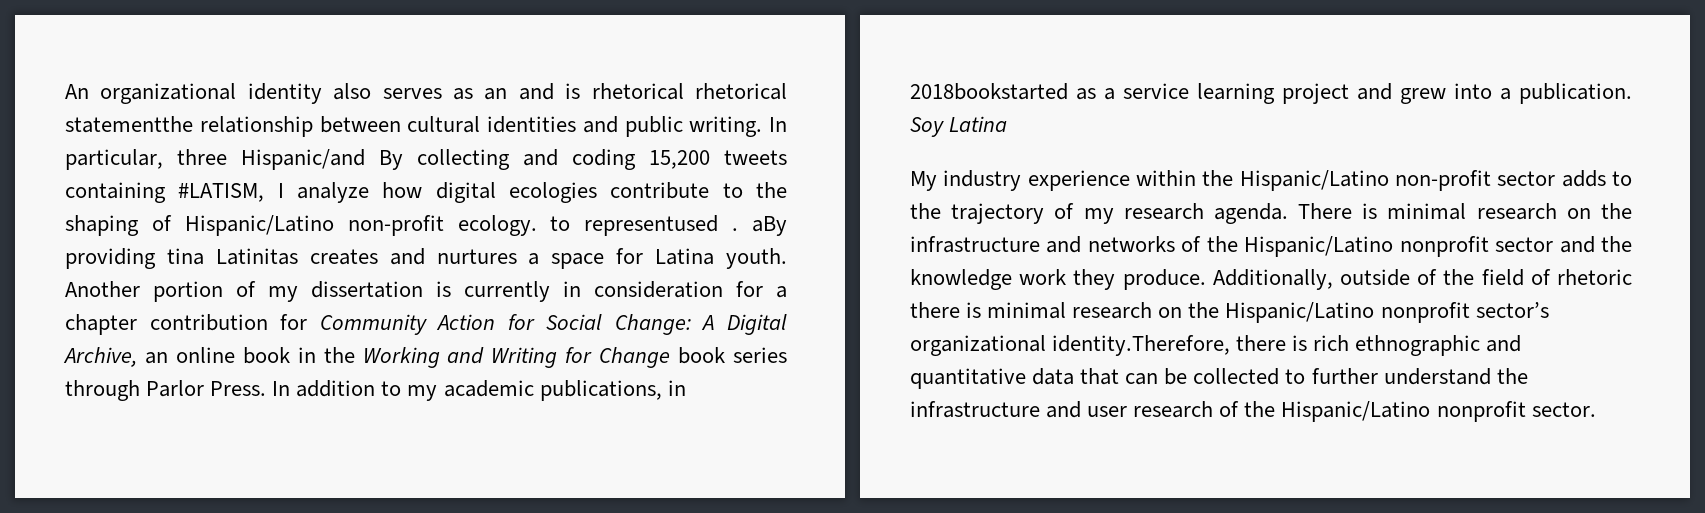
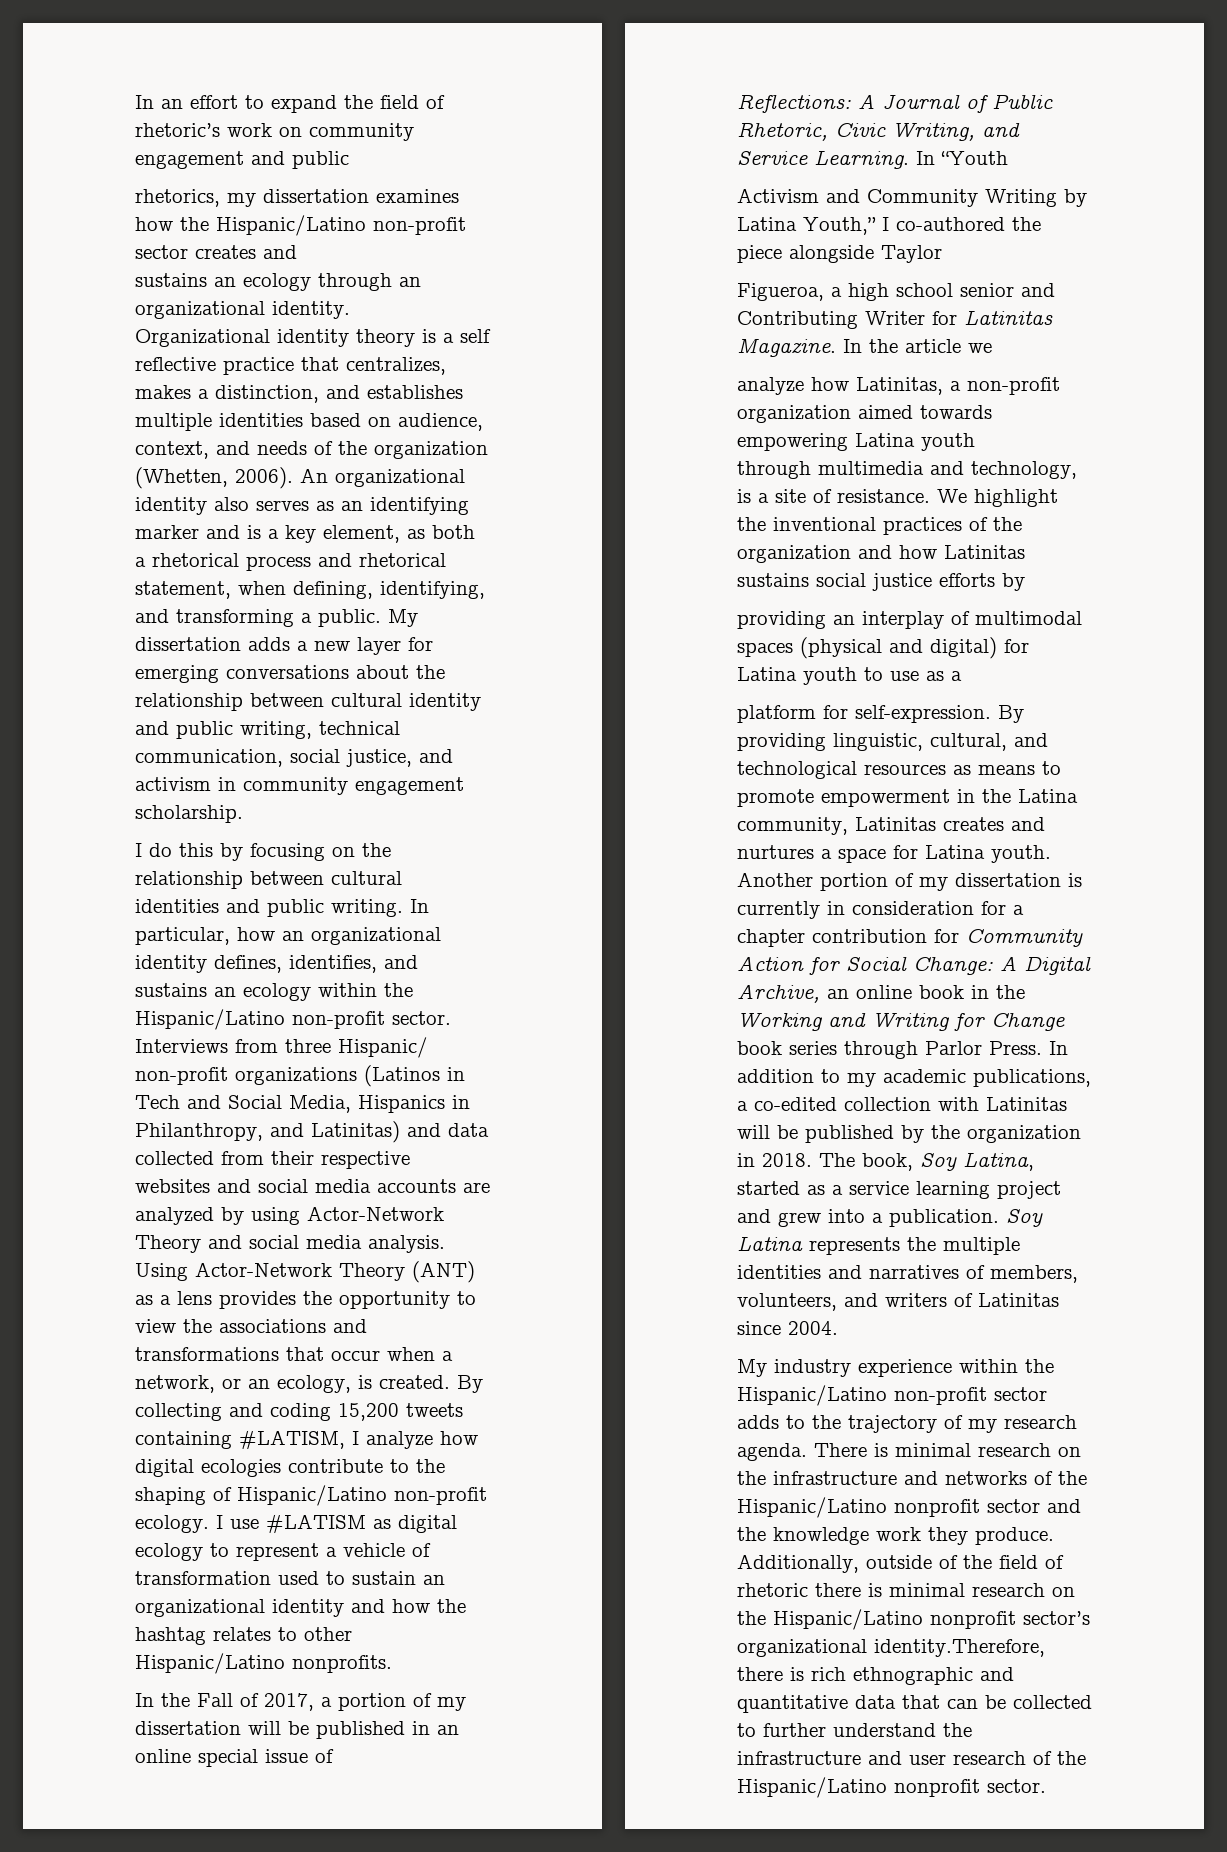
(65, 91) none -> [135,95,445,113] [135,123,414,141] [135,151,349,169] [135,189,459,207] [135,215,466,236] [135,245,297,259] [135,273,421,291] [135,301,350,319] [135,329,491,347] [135,357,446,375] [135,385,463,403] [135,413,483,431] [135,441,488,459] [135,467,293,489] In an effort to expand the field of rhetoric’s work on community engagement and public // rhetorics, my dissertation examines how the Hispanic/Latino non-profit sector creates and // sustains an ecology through an organizational identity. Organizational identity theory is a self reflective practice that centralizes, makes a distinction, and establishes multiple identities based on audience, context, and needs of the organization (Whetten, 2006).
[518,83,787,100] [65,116,193,133] and is rhetorical rhetorical statementthe -> [370,497,469,515] [135,525,475,543] [135,553,446,571] [135,581,485,599] [135,609,418,627] [135,637,433,655] [135,665,445,683] [135,693,481,711] [135,721,400,739] [135,749,453,767] [135,777,464,795] [135,805,243,823] [135,843,391,861] identifying marker and is a key element, as both a rhetorical process and rhetorical statement, when defining, identifying, and transforming a public. My dissertation adds a new layer for emerging conversations about the relationship between cultural identity and public writing, technical communication, social justice, and activism in community engagement scholarship. // I do this by focusing on the
[177,149,365,170] three Hispanic/and -> [237,927,441,945] [135,955,418,973] [135,983,413,1001] [135,1009,451,1030] [135,1037,428,1058] [135,1065,465,1087] [135,1095,470,1113] [135,1121,489,1143] [135,1151,410,1169] [135,1179,490,1193] [135,1206,444,1225] [135,1235,445,1253] [135,1261,475,1283] [135,1291,476,1309] [135,1319,367,1333] [135,1347,453,1361] [135,1375,450,1393] how an organizational identity defines, identifies, and sustains an ecology within the Hispanic/Latino non-profit sector. Interviews from three Hispanic/ non-profit organizations (Latinos in Tech and Social Media, Hispanics in Philanthropy, and Latinitas) and data collected from their respective websites and social media accounts are analyzed by using Actor-Network Theory and social media analysis. Using Actor-Network Theory (ANT) as a lens provides the opportunity to view the associations and transformations that occur when a network, or an ecology, is created.
[550,215,787,236] [65,248,204,269] to representused . aBy providing tina -> [216,1514,457,1534] [135,1543,431,1561] [135,1571,445,1585] [135,1599,466,1617] [135,1627,352,1645] [135,1653,392,1674] [135,1693,466,1711] [135,1721,459,1739] [135,1749,334,1767] [737,94,1053,113] [737,122,1020,141] [737,150,1008,169] [737,188,1087,207] [737,217,1041,235] [737,245,942,263] [737,283,1055,301] [737,310,1053,329] [737,338,992,357] [737,377,1060,395] [737,405,992,423] [737,433,975,451] [737,461,1077,479] [737,489,1058,507] [737,517,1022,535] [737,545,1025,563] [737,573,1025,591] [737,611,1082,629] [737,637,1029,659] [737,667,962,685] [737,705,1024,723] [737,733,1048,751] [737,761,1061,779] [737,789,1078,807] [737,817,848,835] I use #LATISM as digital ecology to represent a vehicle of transformation used to sustain an organizational identity and how the hashtag relates to other Hispanic/Latino nonprofits. // In the Fall of 2017, a portion of my dissertation will be published in an online special issue of // Reflections: A Journal of Public Rhetoric, Civic Writing, and Service Learning. In “Youth // Activism and Community Writing by Latina Youth,” I co-authored the piece alongside Taylor // Figueroa, a high school senior and Contributing Writer for Latinitas Magazine. In the article we // analyze how Latinitas, a non-profit organization aimed towards empowering Latina youth // through multimedia and technology, is a site of resistance. We highlight the inventional practices of the organization and how Latinitas sustains social justice efforts by // providing an interplay of multimodal spaces (physical and digital) for Latina youth to use as a // platform for self-expression. By providing linguistic, cultural, and technological resources as means to promote empowerment in the Latina community,
[667,380,686,396] [910,83,1068,100] in 2018bookstarted -> [737,1097,1067,1111] [737,1125,1081,1143] [737,1152,1034,1171] [737,1181,800,1195] a co-edited collection with Latinitas will be published by the organization in 2018. The book, Soy Latina, started
(1008, 124) none -> [809,1237,1020,1255] [737,1265,1078,1283] [737,1293,1059,1311] [737,1321,838,1335] represents the multiple identities and narratives of members, volunteers, and writers of Latinitas since 2004.

